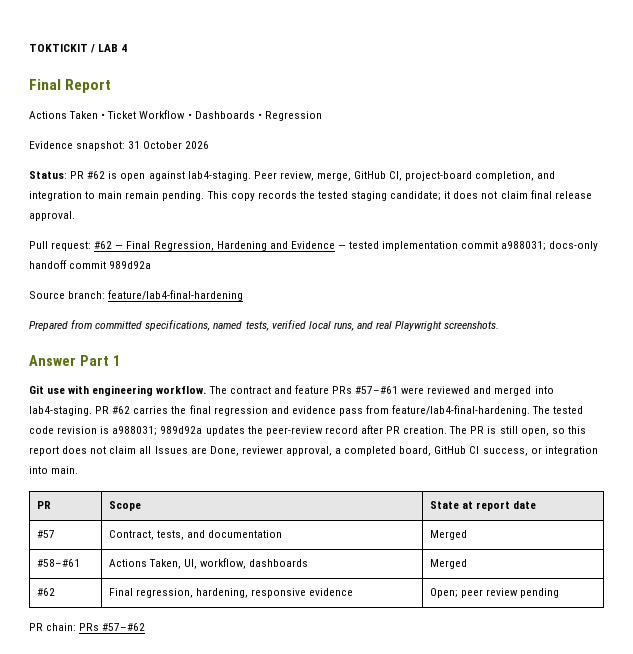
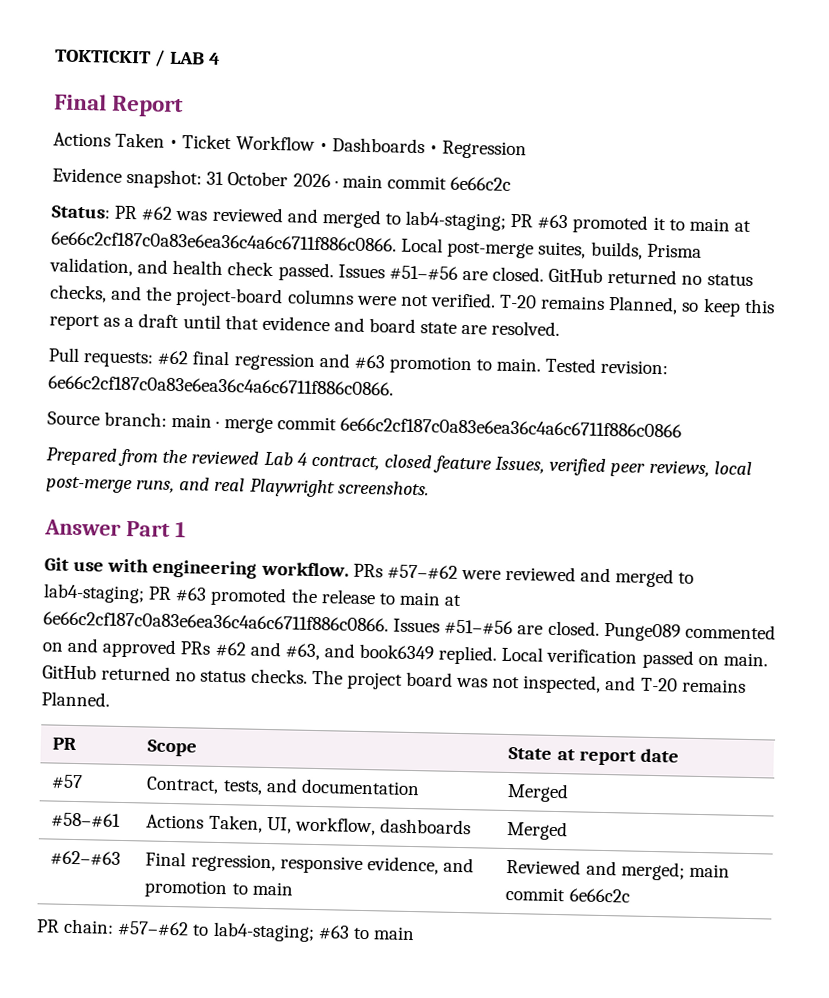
(210, 145) none -> [334,174,512,191] · main commit 6e66c2c
[108,171,556,181] [29,190,592,201] [29,211,75,221] [29,241,599,251] [29,260,152,269] [29,290,244,301] [29,320,331,331] is open against lab4-staging. Peer review, merge, GitHub CI, project-board completion, and integration to main remain pending. This copy records the tested staging candidate; it does not claim final release approval. // Pull request: #62 — Final Regression, Hardening and Evidence — tested implementation commit a988031; docs-only handoff commit 989d92a // Source branch: feature/lab4-final-hardening // Prepared from committed specifications, named tests, verified local -> [175,206,751,234] [51,231,702,260] [49,257,753,286] [50,284,775,317] [49,313,561,336] [48,347,669,375] [48,375,394,396] [47,411,682,438] [46,447,752,478] [46,476,133,494] was reviewed and merged to lab4-staging; PR #63 promoted it to main at 6e66c2cf187c0a83e6ea36c4a6c6711f886c0866. Local post-merge suites, builds, Prisma validation, and health check passed. Issues #51–#56 are closed. GitHub returned no status checks, and the project-board columns were not verified. T-20 remains Planned, so keep this report as a draft until that evidence and board state are resolved. // Pull requests: #62 final regression and #63 promotion to main. Tested revision: 6e66c2cf187c0a83e6ea36c4a6c6711f886c0866. // Source branch: main · merge commit 6e66c2cf187c0a83e6ea36c4a6c6711f886c0866 // Prepared from the reviewed Lab 4 contract, closed feature Issues, verified peer reviews, local post-merge
[208,385,554,396] [29,405,584,416] [29,425,586,436] [29,446,598,456] [29,466,79,474] The contract and feature PRs #57–#61 were reviewed and merged into lab4-staging. PR #62 carries the final regression and evidence pass from feature/lab4-final-hardening. The tested code revision is a988031; 989d92a updates the peer-review record after PR creation. The PR is still open, so this report does not claim all Issues are Done, reviewer approval, a completed board, GitHub CI success, or integration into main. -> [352,563,695,588] [43,583,463,607] [43,611,776,642] [42,637,768,669] [42,664,746,694] [41,691,110,707] PRs #57–#62 were reviewed and merged to lab4-staging; PR #63 promoted the release to main at 6e66c2cf187c0a83e6ea36c4a6c6711f886c0866. Issues #51–#56 are closed. Punge089 commented on and approved PRs #62 and #63, and book6349 replied. Local verification passed on main. GitHub returned no status checks. The project board was not inspected, and T-20 remains Planned.
[37,588,56,596] #62 -> [50,850,122,866] #62–#63
[196,588,354,598] [430,588,560,598] [29,623,146,631] hardening, responsive evidence | Open; peer review pending // PR chain: PRs #57–#62 -> [279,855,474,875] [144,879,294,899] [506,858,730,881] [505,886,630,903] [36,918,415,943] responsive evidence, and promotion to main | Reviewed and merged; main commit 6e66c2c // PR chain: #57–#62 to lab4-staging; #63 to main

